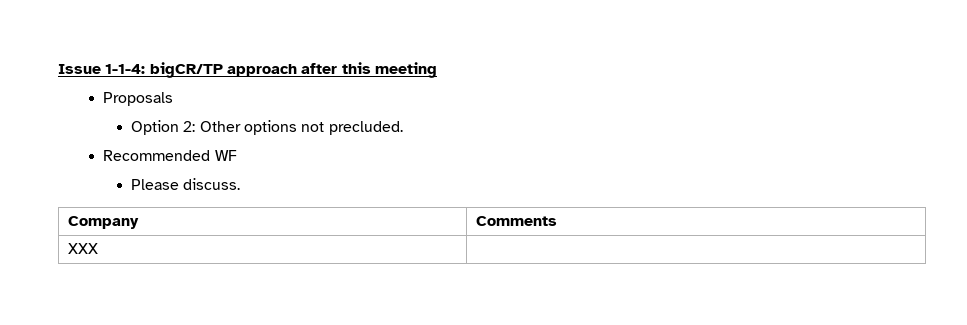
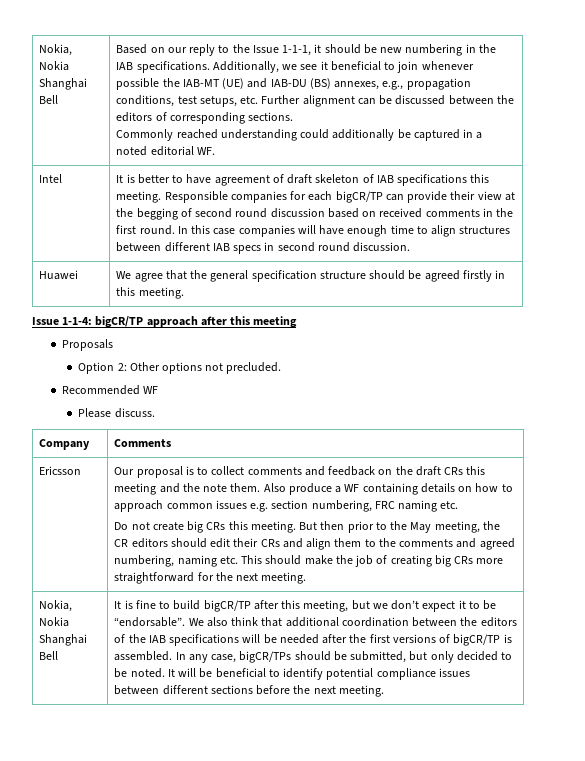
(58, 69) none -> [39,44,73,56] [39,61,70,71] [39,78,88,90] [39,95,59,104] [116,44,496,56] [116,61,474,73] [116,78,471,90] [116,95,514,107] [116,112,294,124] [116,129,483,141] [116,146,215,156] [39,174,63,183] [116,174,490,186] [116,191,515,203] [116,208,514,220] [116,225,511,237] [116,242,411,254] [39,270,79,280] [116,270,506,282] [116,287,184,299] Nokia, Nokia Shanghai Bell | Based on our reply to the Issue 1-1-1, it should be new numbering in the IAB specifications. Additionally, we see it beneficial to join whenever possible the IAB-MT (UE) and IAB-DU (BS) annexes, e.g., propagation conditions, test setups, etc. Further alignment can be discussed between the editors of corresponding sections. // Commonly reached understanding could additionally be captured in a noted editorial WF. // Intel | It is better to have agreement of draft skeleton of IAB specifications this meeting. Responsible companies for each bigCR/TP can provide their view at the begging of second round discussion based on received comments in the first round. In this case companies will have enough time to align structures between different IAB specs in second round discussion. // Huawei | We agree that the general specification structure should be agreed firstly in this meeting. //
[67,243,98,254] XXX | -> [39,466,82,475] [114,466,486,478] [114,483,513,495] [114,500,459,512] [114,521,500,533] [114,538,515,550] [114,555,504,567] [114,572,307,584] [39,600,73,612] [39,617,70,627] [39,634,88,646] [39,651,59,660] [114,600,496,612] [114,617,517,627] [114,634,512,646] [114,651,513,663] [114,668,470,680] [114,685,384,697] Ericsson | Our proposal is to collect comments and feedback on the draft CRs this meeting and the note them. Also produce a WF containing details on how to approach common issues e.g. section numbering, FRC naming etc. // Do not create big CRs this meeting. But then prior to the May meeting, the CR editors should edit their CRs and align them to the comments and agreed numbering, naming etc. This should make the job of creating big CRs more straightforward for the next meeting. // Nokia, Nokia Shanghai Bell | It is fine to build bigCR/TP after this meeting, but we don’t expect it to be “endorsable”. We also think that additional coordination between the editors of the IAB specifications will be needed after the first versions of bigCR/TP is assembled. In any case, bigCR/TPs should be submitted, but only decided to be noted. It will be beneficial to identify potential compliance issues between different sections before the next meeting.

